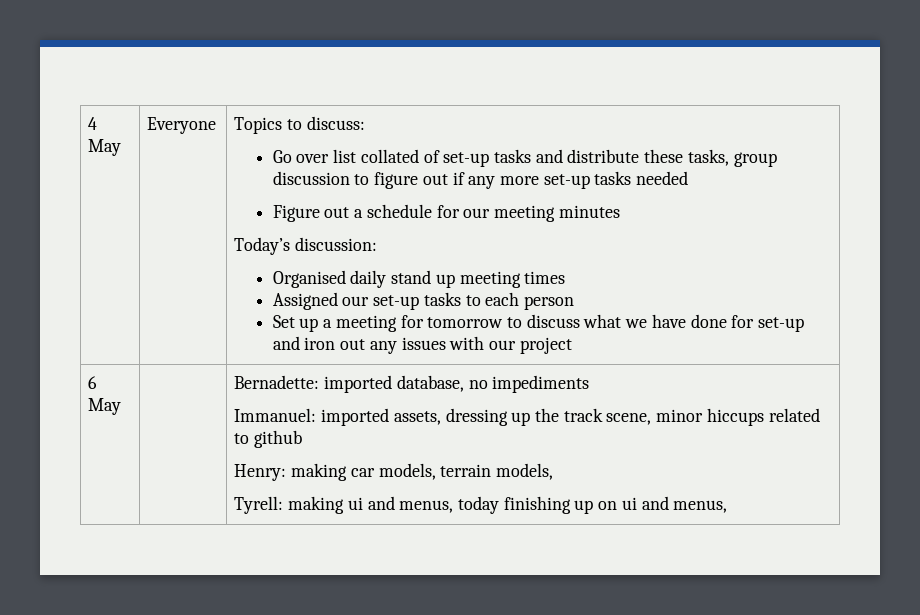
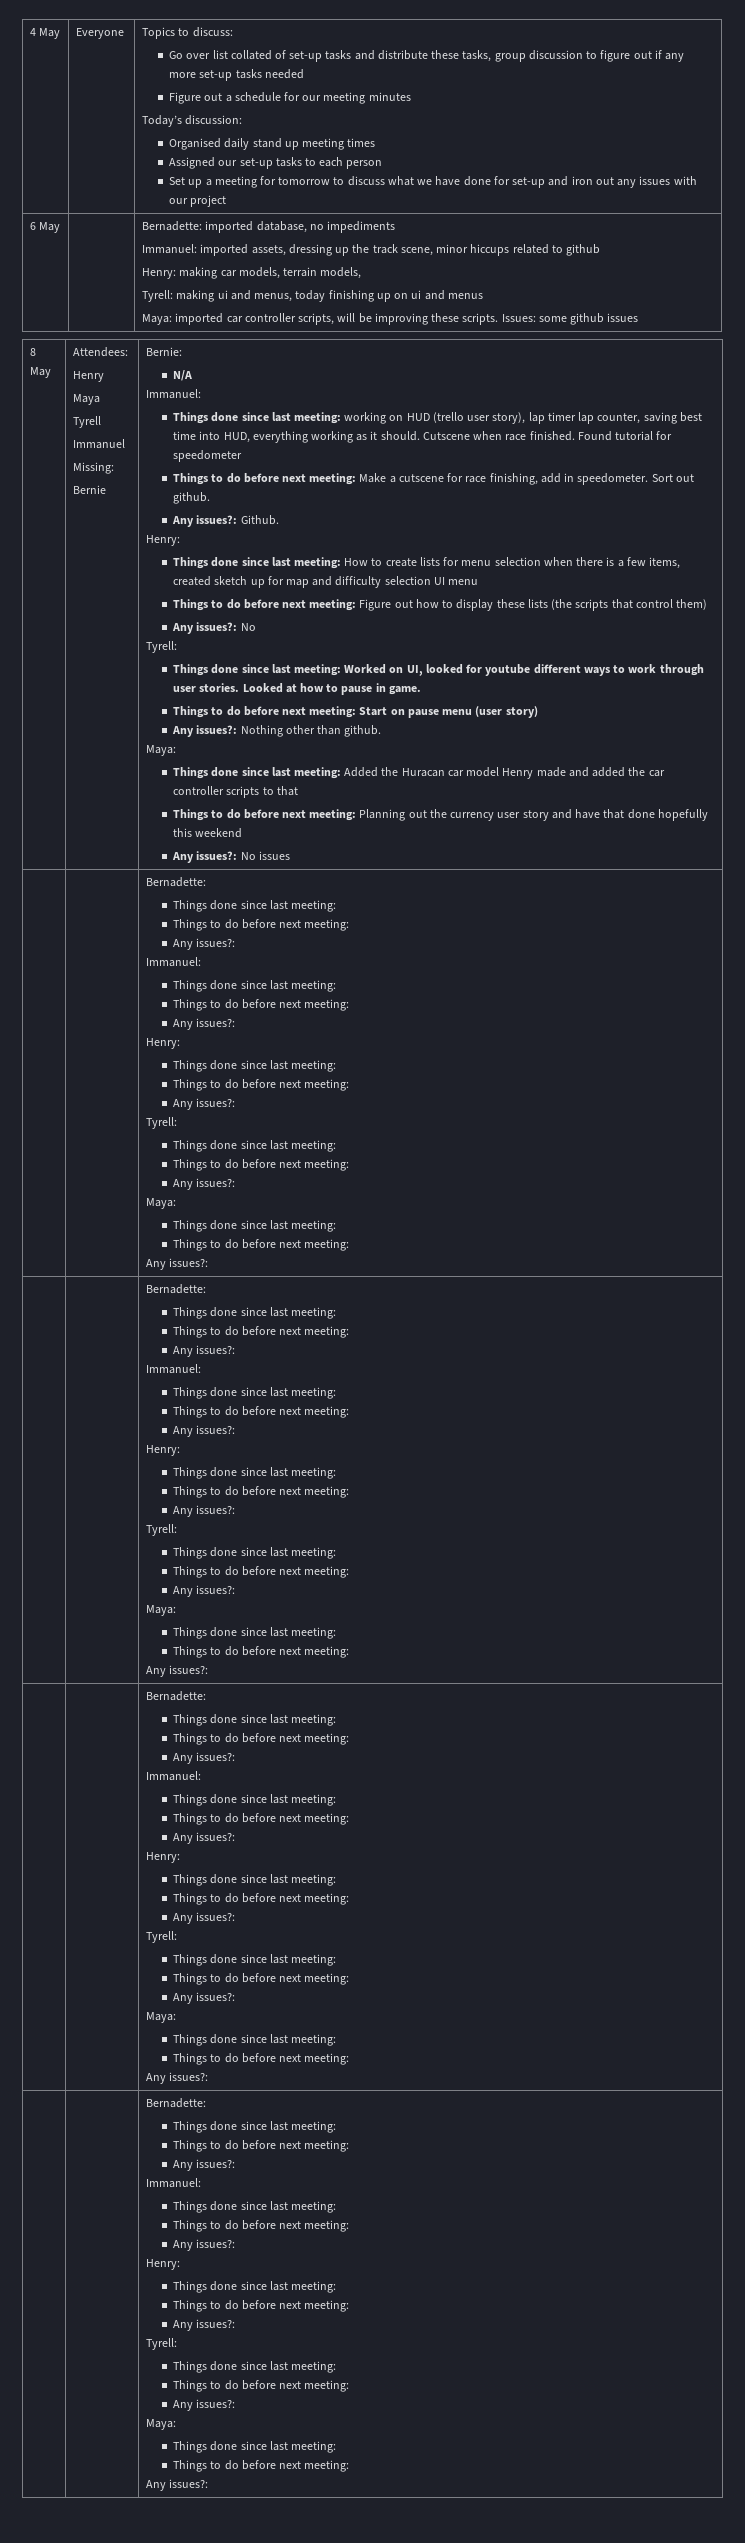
[673,500,728,513] menus, -> [447,293,483,299] [142,313,639,325] [30,348,37,356] [30,367,52,378] [73,347,129,357] [73,371,105,382] [73,394,101,405] [73,416,102,428] [73,439,126,449] [73,462,115,474] [73,485,107,494] [146,347,183,356] [173,370,193,381] [146,389,202,399] [173,412,702,424] [173,431,673,443] [173,450,243,462] [173,473,694,485] [173,492,211,504] [172,515,279,527] [146,535,181,546] [173,557,681,569] [173,576,479,588] [173,599,708,611] [172,622,256,634] [146,641,178,653] [173,664,704,676] [173,683,421,695] [173,706,538,718] [172,725,382,737] [146,745,177,756] [173,767,665,779] [173,786,298,798] [173,809,708,821] [173,828,243,838] [172,851,290,863] [146,877,207,887] [173,900,337,912] [173,919,350,931] [173,938,236,950] [146,957,202,967] [173,980,337,992] [173,999,350,1011] [173,1018,236,1030] [146,1038,181,1049] [173,1060,337,1072] [173,1079,350,1091] [173,1098,236,1110] [146,1117,178,1129] [173,1140,337,1152] [173,1159,350,1171] [173,1178,236,1190] [146,1198,177,1209] [173,1220,337,1232] [173,1239,350,1251] [146,1258,209,1270] [146,1284,207,1294] [173,1307,337,1319] [173,1326,350,1338] [173,1345,236,1357] [146,1364,202,1374] [173,1387,337,1399] [173,1406,350,1418] [173,1425,236,1437] [146,1445,181,1456] [173,1467,337,1479] [173,1486,350,1498] [173,1505,236,1517] [146,1524,178,1536] [173,1547,337,1559] [173,1566,350,1578] [173,1585,236,1597] [146,1605,177,1616] [173,1627,337,1639] [173,1646,350,1658] [146,1665,209,1677] [146,1691,207,1701] [173,1714,337,1726] [173,1733,350,1745] [173,1752,236,1764] [146,1771,202,1781] [173,1794,337,1806] [173,1813,350,1825] [173,1832,236,1844] [146,1852,181,1863] [173,1874,337,1886] [173,1893,350,1905] [173,1912,236,1924] [146,1931,178,1943] [173,1954,337,1966] [173,1973,350,1985] [173,1992,236,2004] [146,2012,177,2023] [173,2034,337,2046] [173,2053,350,2065] [146,2072,209,2084] [146,2098,207,2108] [173,2121,337,2133] [173,2140,350,2152] [173,2159,236,2171] [146,2178,202,2188] [173,2201,337,2213] [173,2220,350,2232] [173,2239,236,2251] [146,2259,181,2270] [173,2281,337,2293] [173,2300,350,2312] [173,2319,236,2331] [146,2338,178,2350] [173,2361,337,2373] [173,2380,350,2392] [173,2399,236,2411] [146,2419,177,2430] [173,2441,337,2453] [173,2460,350,2472] [146,2479,209,2491] menus // Maya: imported car controller scripts, will be improving these scripts. Issues: some github issues // 8 May | Attendees: // Henry // Maya // Tyrell // Immanuel // Missing: // Bernie | Bernie: // N/A // Immanuel: // Things done since last meeting: working on HUD (trello user story), lap timer lap counter, saving best time into HUD, everything working as it should. Cutscene when race finished. Found tutorial for speedometer // Things to do before next meeting: Make a cutscene for race finishing, add in speedometer. Sort out github. // Any issues?: Github. // Henry: // Things done since last meeting: How to create lists for menu selection when there is a few items, created sketch up for map and difficulty selection UI menu // Things to do before next meeting: Figure out how to display these lists (the scripts that control them) // Any issues?: No // Tyrell: // Things done since last meeting: Worked on UI, looked for youtube different ways to work through user stories. Looked at how to pause in game. // Things to do before next meeting: Start on pause menu (user story) // Any issues?: Nothing other than github. // Maya: // Things done since last meeting: Added the Huracan car model Henry made and added the car controller scripts to that // Things to do before next meeting: Planning out the currency user story and have that done hopefully this weekend // Any issues?: No issues // | | Bernadette: // Things done since last meeting: // Things to do before next meeting: // Any issues?: // Immanuel: // Things done since last meeting: // Things to do before next meeting: // Any issues?: // Henry: // Things done since last meeting: // Things to do before next meeting: // Any issues?: // Tyrell: // Things done since last meeting: // Things to do before next meeting: // Any issues?: // Maya: // Things done since last meeting: // Things to do before next meeting: // Any issues?: // | | Bernadette: // Things done since last meeting: // Things to do before next meeting: // Any issues?: // Immanuel: // Things done since last meeting: // Things to do before next meeting: // Any issues?: // Henry: // Things done since last meeting: // Things to do before next meeting: // Any issues?: // Tyrell: // Things done since last meeting: // Things to do before next meeting: // Any issues?: // Maya: // Things done since last meeting: // Things to do before next meeting: // Any issues?: // | | Bernadette: // Things done since last meeting: // Things to do before next meeting: // Any issues?: // Immanuel: // Things done since last meeting: // Things to do before next meeting: // Any issues?: // Henry: // Things done since last meeting: // Things to do before next meeting: // Any issues?: // Tyrell: // Things done since last meeting: // Things to do before next meeting: // Any issues?: // Maya: // Things done since last meeting: // Things to do before next meeting: // Any issues?: // | | Bernadette: // Things done since last meeting: // Things to do before next meeting: // Any issues?: // Immanuel: // Things done since last meeting: // Things to do before next meeting: // Any issues?: // Henry: // Things done since last meeting: // Things to do before next meeting: // Any issues?: // Tyrell: // Things done since last meeting: // Things to do before next meeting: // Any issues?: // Maya: // Things done since last meeting: // Things to do before next meeting: // Any issues?:

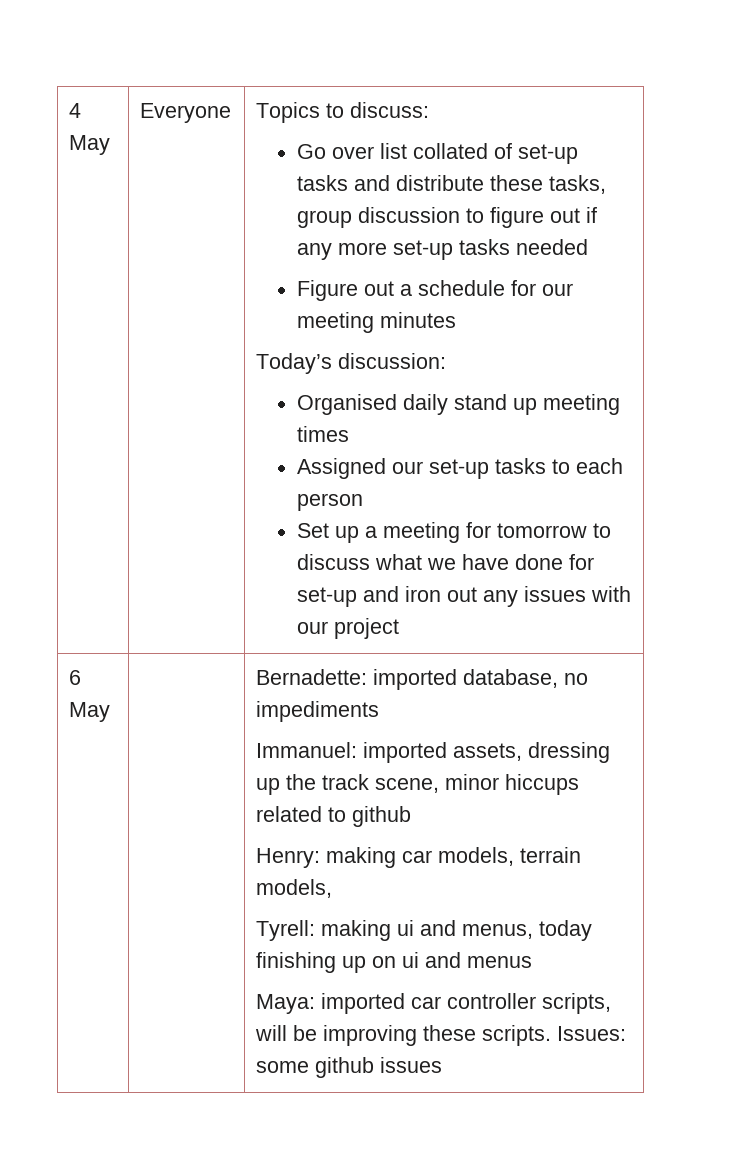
[30,348,37,356] [30,367,52,378] [73,347,129,357] [73,371,105,382] [73,394,101,405] [73,416,102,428] [73,439,126,449] [73,462,115,474] [73,485,107,494] [146,347,183,356] [173,370,193,381] [146,389,202,399] [173,412,702,424] [173,431,673,443] [173,450,243,462] [173,473,694,485] [173,492,211,504] [172,515,279,527] [146,535,181,546] [173,557,681,569] [173,576,479,588] [173,599,708,611] [172,622,256,634] [146,641,178,653] [173,664,704,676] [173,683,421,695] [173,706,538,718] [172,725,382,737] [146,745,177,756] [173,767,665,779] [173,786,298,798] [173,809,708,821] [173,828,243,838] [172,851,290,863] [146,877,207,887] [173,900,337,912] [173,919,350,931] [173,938,236,950] [146,957,202,967] [173,980,337,992] [173,999,350,1011] [173,1018,236,1030] [146,1038,181,1049] [173,1060,337,1072] [173,1079,350,1091] [173,1098,236,1110] [146,1117,178,1129] [173,1140,337,1152] [173,1159,350,1171] [173,1178,236,1190] [146,1198,177,1209] [173,1220,337,1232] [173,1239,350,1251] [146,1258,209,1270] [146,1284,207,1294] [173,1307,337,1319] [173,1326,350,1338] [173,1345,236,1357] [146,1364,202,1374] [173,1387,337,1399] [173,1406,350,1418] [173,1425,236,1437] [146,1445,181,1456] [173,1467,337,1479] [173,1486,350,1498] [173,1505,236,1517] [146,1524,178,1536] [173,1547,337,1559] [173,1566,350,1578] [173,1585,236,1597] [146,1605,177,1616] [173,1627,337,1639] [173,1646,350,1658] [146,1665,209,1677] [146,1691,207,1701] [173,1714,337,1726] [173,1733,350,1745] [173,1752,236,1764] [146,1771,202,1781] [173,1794,337,1806] [173,1813,350,1825] [173,1832,236,1844] [146,1852,181,1863] [173,1874,337,1886] [173,1893,350,1905] [173,1912,236,1924] [146,1931,178,1943] [173,1954,337,1966] [173,1973,350,1985] [173,1992,236,2004] [146,2012,177,2023] [173,2034,337,2046] [173,2053,350,2065] [146,2072,209,2084] [146,2098,207,2108] [173,2121,337,2133] [173,2140,350,2152] [173,2159,236,2171] [146,2178,202,2188] [173,2201,337,2213] [173,2220,350,2232] [173,2239,236,2251] [146,2259,181,2270] [173,2281,337,2293] [173,2300,350,2312] [173,2319,236,2331] [146,2338,178,2350] [173,2361,337,2373] [173,2380,350,2392] [173,2399,236,2411] [146,2419,177,2430] [173,2441,337,2453] [173,2460,350,2472] [146,2479,209,2491] // 8 May | Attendees: // Henry // Maya // Tyrell // Immanuel // Missing: // Bernie | Bernie: // N/A // Immanuel: // Things done since last meeting: working on HUD (trello user story), lap timer lap counter, saving best time into HUD, everything working as it should. Cutscene when race finished. Found tutorial for speedometer // Things to do before next meeting: Make a cutscene for race finishing, add in speedometer. Sort out github. // Any issues?: Github. // Henry: // Things done since last meeting: How to create lists for menu selection when there is a few items, created sketch up for map and difficulty selection UI menu // Things to do before next meeting: Figure out how to display these lists (the scripts that control them) // Any issues?: No // Tyrell: // Things done since last meeting: Worked on UI, looked for youtube different ways to work through user stories. Looked at how to pause in game. // Things to do before next meeting: Start on pause menu (user story) // Any issues?: Nothing other than github. // Maya: // Things done since last meeting: Added the Huracan car model Henry made and added the car controller scripts to that // Things to do before next meeting: Planning out the currency user story and have that done hopefully this weekend // Any issues?: No issues // | | Bernadette: // Things done since last meeting: // Things to do before next meeting: // Any issues?: // Immanuel: // Things done since last meeting: // Things to do before next meeting: // Any issues?: // Henry: // Things done since last meeting: // Things to do before next meeting: // Any issues?: // Tyrell: // Things done since last meeting: // Things to do before next meeting: // Any issues?: // Maya: // Things done since last meeting: // Things to do before next meeting: // Any issues?: // | | Bernadette: // Things done since last meeting: // Things to do before next meeting: // Any issues?: // Immanuel: // Things done since last meeting: // Things to do before next meeting: // Any issues?: // Henry: // Things done since last meeting: // Things to do before next meeting: // Any issues?: // Tyrell: // Things done since last meeting: // Things to do before next meeting: // Any issues?: // Maya: // Things done since last meeting: // Things to do before next meeting: // Any issues?: // | | Bernadette: // Things done since last meeting: // Things to do before next meeting: // Any issues?: // Immanuel: // Things done since last meeting: // Things to do before next meeting: // Any issues?: // Henry: // Things done since last meeting: // Things to do before next meeting: // Any issues?: // Tyrell: // Things done since last meeting: // Things to do before next meeting: // Any issues?: // Maya: // Things done since last meeting: // Things to do before next meeting: // Any issues?: // | | Bernadette: // Things done since last meeting: // Things to do before next meeting: // Any issues?: // Immanuel: // Things done since last meeting: // Things to do before next meeting: // Any issues?: // Henry: // Things done since last meeting: // Things to do before next meeting: // Any issues?: // Tyrell: // Things done since last meeting: // Things to do before next meeting: // Any issues?: // Maya: // Things done since last meeting: // Things to do before next meeting: // Any issues?: -> (442, 1065) none

